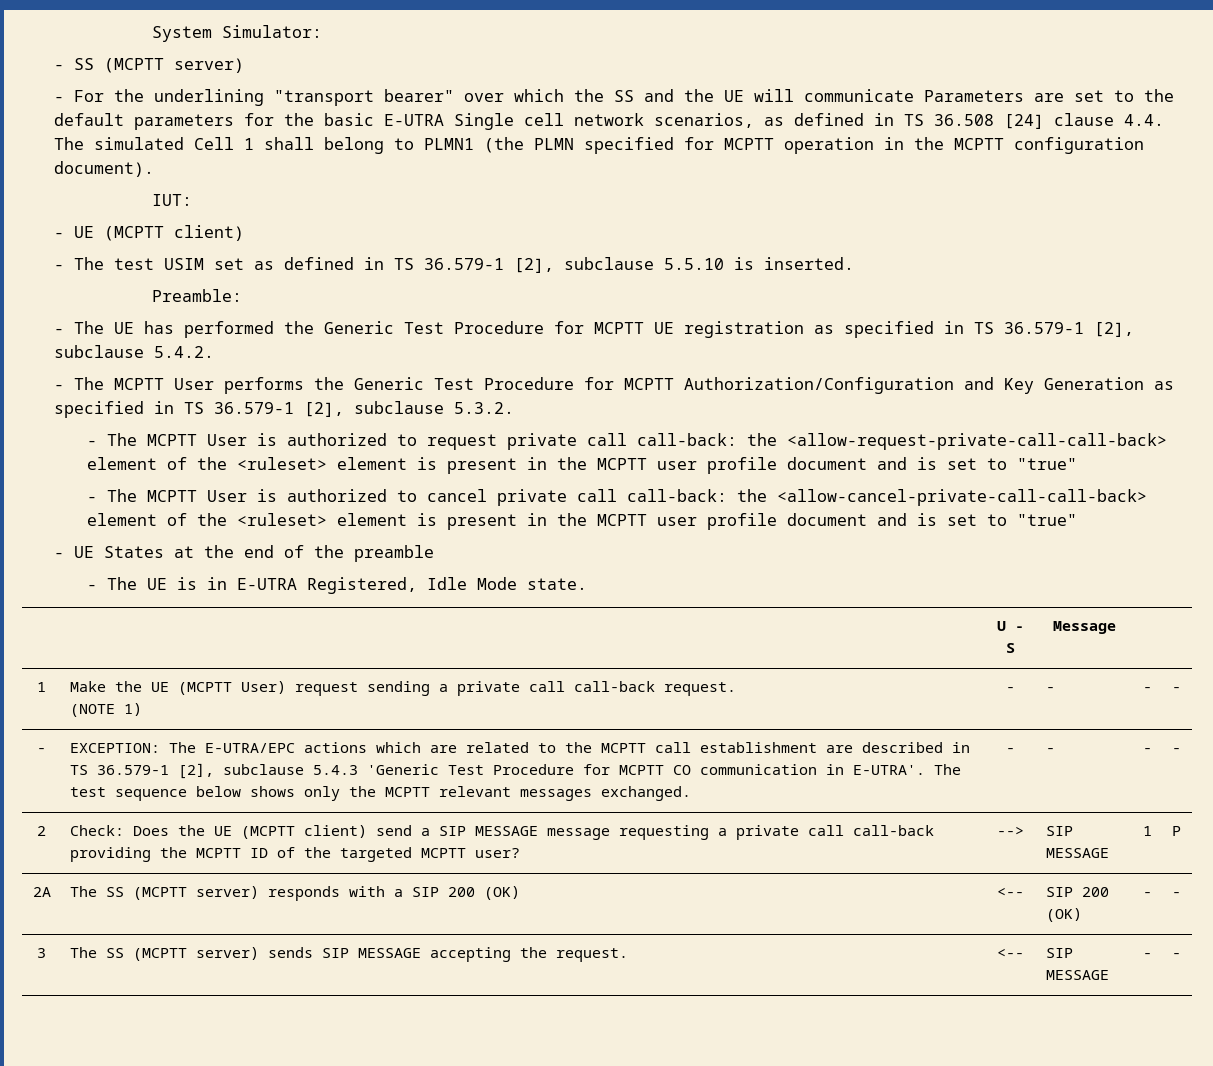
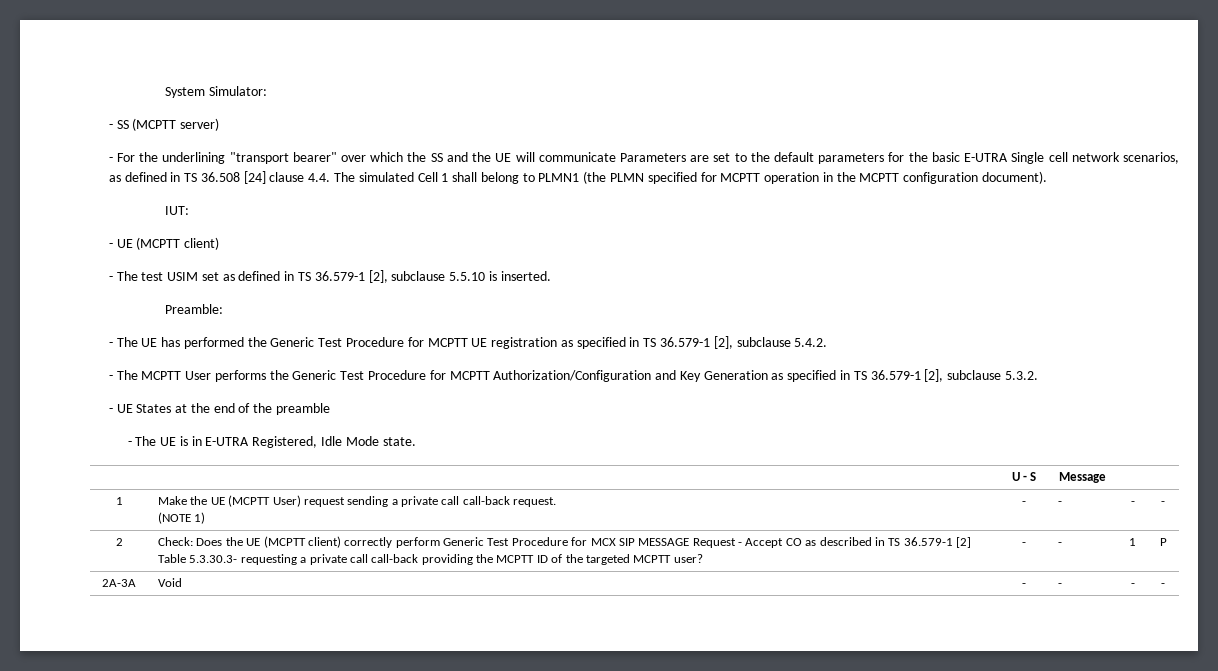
[86,433,1167,450] [86,457,1077,474] [86,489,1147,506] [86,513,1077,530] // - The MCPTT User is authorized to request private call call-back: the <allow-request-private-call-call-back> element of the <ruleset> element is present in the MCPTT user profile document and is set to "true" // - The MCPTT User is authorized to cancel private call call-back: the <allow-cancel-private-call-call-back> element of the <ruleset> element is present in the MCPTT user profile document and is set to "true" -> (1038, 375) none
[37,748,46,753] [69,742,970,753] [69,763,961,779] [69,786,691,801] [1005,748,1015,753] [1045,748,1055,753] [1142,748,1152,753] [1172,748,1181,753] // - | EXCEPTION: The E-UTRA/EPC actions which are related to the MCPTT call establishment are described in TS 36.579-1 [2], subclause 5.4.3 'Generic Test Procedure for MCPTT CO communication in E-UTRA'. The test sequence below shows only the MCPTT relevant messages exchanged. | - | - | - | - -> (1165, 503) none
[375,825,610,840] send a SIP MESSAGE message -> [344,537,972,548] [158,554,238,563] correctly perform Generic Test Procedure for MCX SIP MESSAGE Request - Accept CO as described in TS 36.579-1 [2] Table 5.3.30.3-
[996,826,1024,836] [1045,826,1073,836] [1045,848,1109,858] --> | SIP MESSAGE -> [1022,542,1026,546] [1058,542,1063,546] - | -
[32,887,51,897] [69,886,520,901] [996,887,1024,897] [1045,887,1109,897] [1045,908,1082,922] [1142,892,1152,897] [1172,892,1181,897] [37,948,46,958] [69,947,628,962] [996,948,1024,958] [1045,948,1073,958] [1045,970,1109,980] 2A | The SS (MCPTT server) responds with a SIP 200 (OK) | <-- | SIP 200 (OK) | - | - // 3 | The SS (MCPTT server) sends SIP MESSAGE accepting the request. | <-- | SIP MESSAGE -> [102,579,136,587] [158,578,183,587] [1022,583,1026,587] [1058,583,1063,587] 2A-3A | Void | - | -

